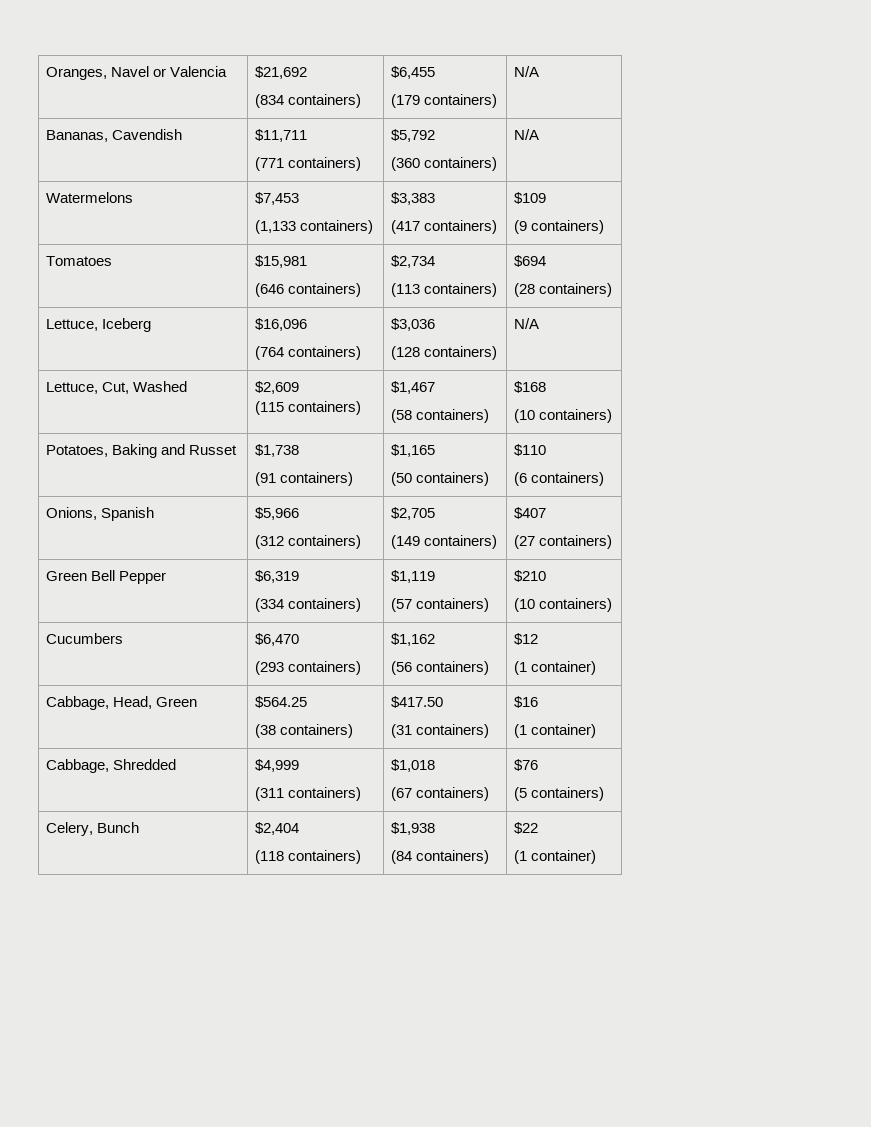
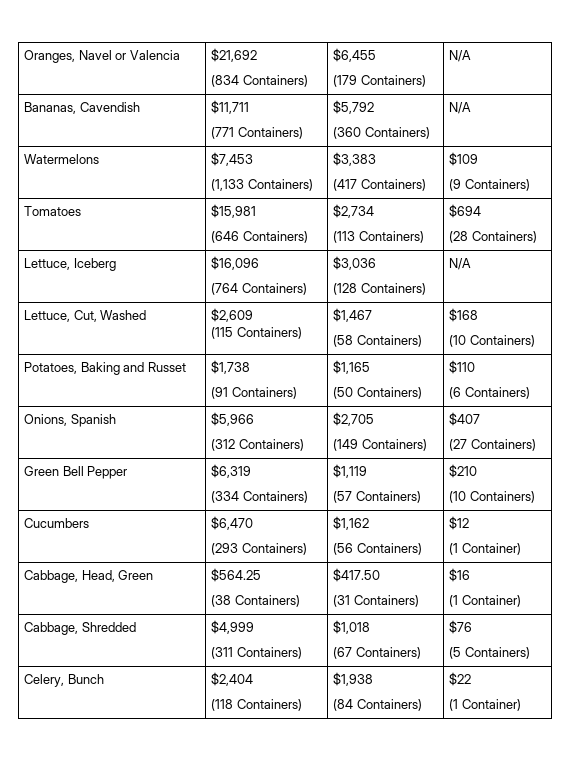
[287,94,361,108] containers) -> [242,75,308,87] Containers)
[423,94,497,108] containers) -> [360,75,426,87] Containers)
[287,157,361,171] containers) -> [237,127,303,139] Containers)
[423,157,497,171] containers) -> [364,127,430,139] Containers)
[299,220,373,234] containers) -> [247,179,313,191] Containers)
[423,220,497,234] containers) -> [360,179,426,191] Containers)
[530,220,604,234] containers) -> [464,179,530,191] Containers)
[287,283,361,297] containers) -> [242,231,308,243] Containers)
[423,283,497,297] containers) -> [358,231,424,243] Containers)
[538,283,612,297] containers) -> [471,231,537,243] Containers)
[287,346,361,360] containers) -> [241,283,307,295] Containers)
[423,346,497,360] containers) -> [360,283,426,295] Containers)
[287,401,361,415] containers) -> [236,327,302,339] Containers)
[415,409,489,423] containers) -> [356,335,422,347] Containers)
[538,409,612,423] containers) -> [469,335,535,347] Containers)
[279,472,353,486] containers) -> [231,387,297,399] Containers)
[415,472,489,486] containers) -> [356,387,422,399] Containers)
[530,472,604,486] containers) -> [464,387,530,399] Containers)
[287,535,361,549] containers) -> [238,439,304,451] Containers)
[423,535,497,549] containers) -> [361,439,427,451] Containers)
[538,535,612,549] containers) -> [470,439,536,451] Containers)
[287,598,361,612] containers) -> [242,491,308,503] Containers)
[415,598,489,612] containers) -> [355,491,421,503] Containers)
[538,598,612,612] containers) -> [469,491,535,503] Containers)
[287,661,361,675] containers) -> [241,543,307,555] Containers)
[415,661,489,675] containers) -> [356,543,422,555] Containers)
[530,661,596,675] container) -> [461,543,521,555] Container)
[279,724,353,738] containers) -> [234,595,300,607] Containers)
[415,724,489,738] containers) -> [353,595,419,607] Containers)
[530,724,596,738] container) -> [461,595,521,607] Container)
[287,787,361,801] containers) -> [236,647,302,659] Containers)
[415,787,489,801] containers) -> [355,647,421,659] Containers)
[530,787,604,801] containers) -> [464,647,530,659] Containers)
[287,850,361,864] containers) -> [236,699,302,711] Containers)
[415,850,489,864] containers) -> [356,699,422,711] Containers)
[530,850,596,864] container) -> [461,699,521,711] Container)

